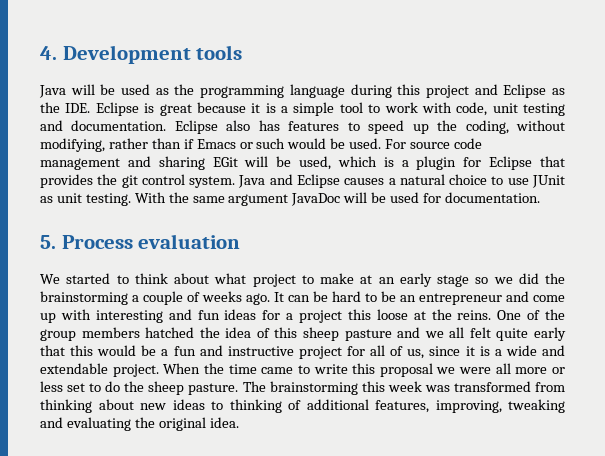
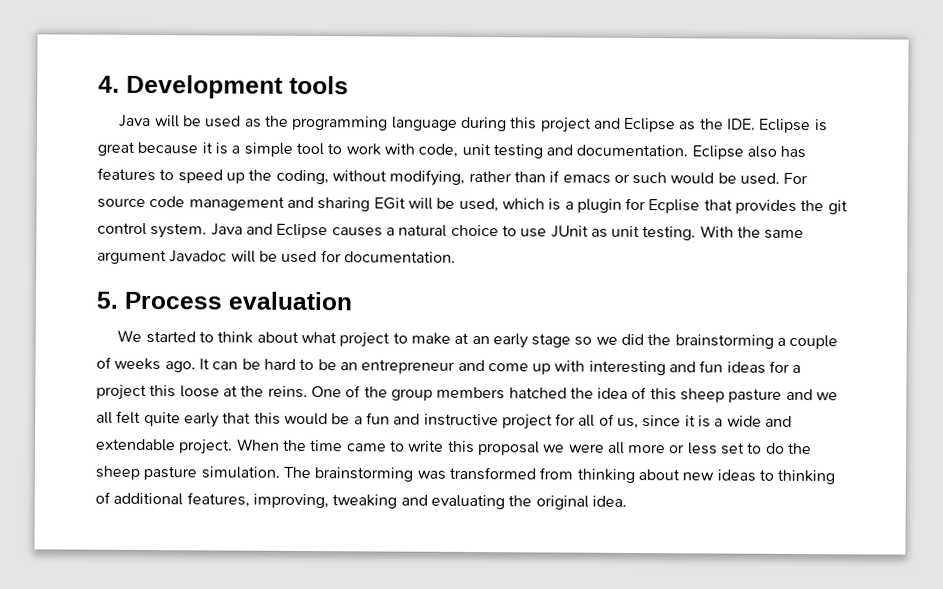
[196,139,236,149] Emacs -> [562,174,611,184] emacs
[489,156,533,170] Eclipse -> [648,199,701,214] Ecplise
[291,193,341,206] JavaDoc -> [169,250,228,263] Javadoc
[188,381,422,395] pasture. The brainstorming this week -> [143,466,414,482] pasture simulation. The brainstorming

